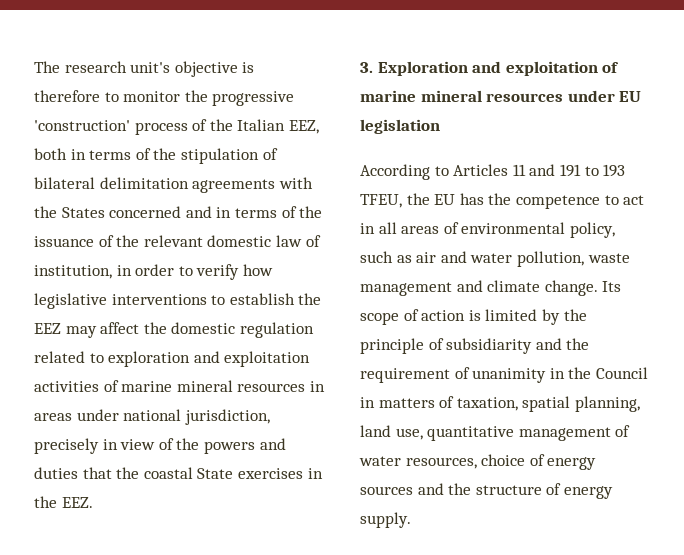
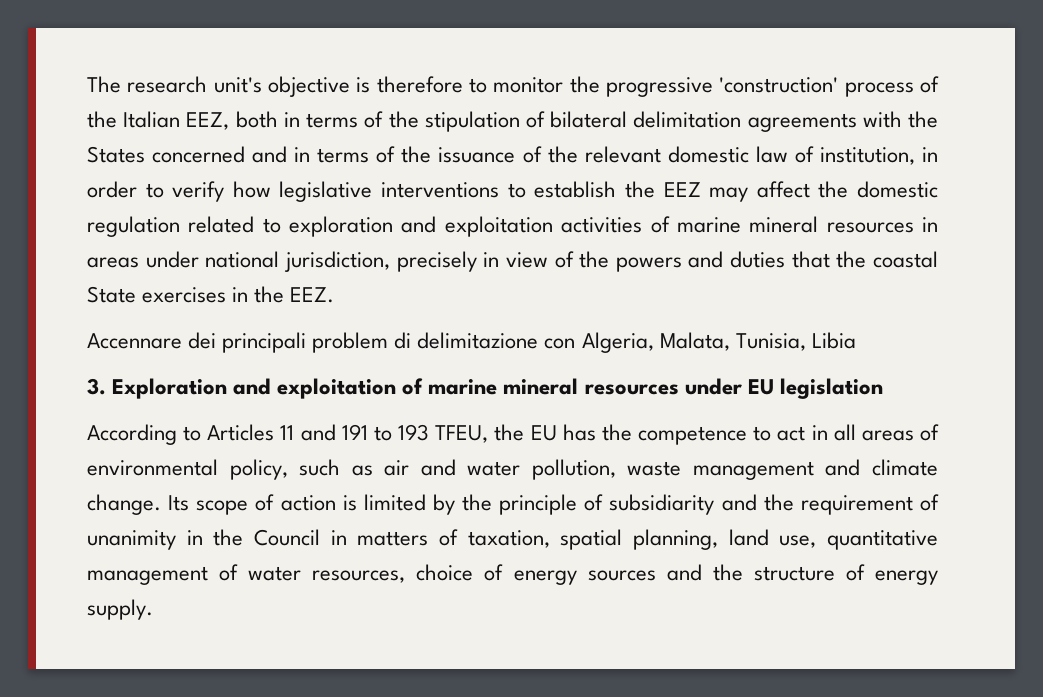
(93, 502) none -> [87,332,856,353] // Accennare dei principali problem di delimitazione con Algeria, Malata, Tunisia, Libia

